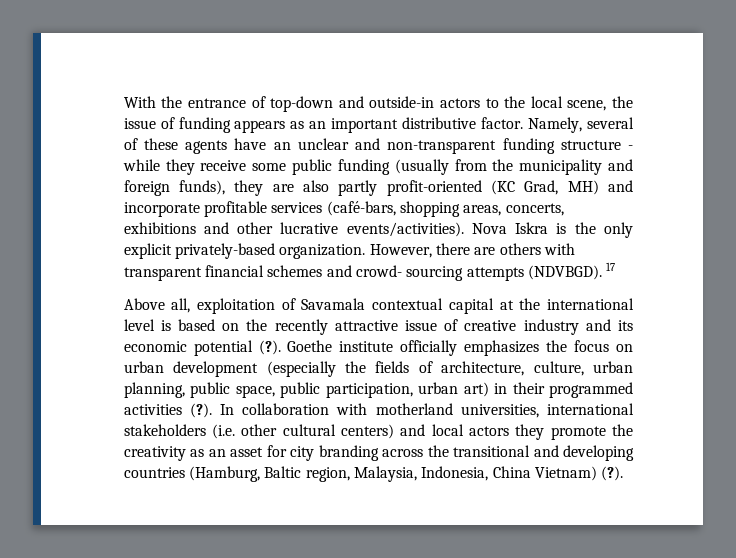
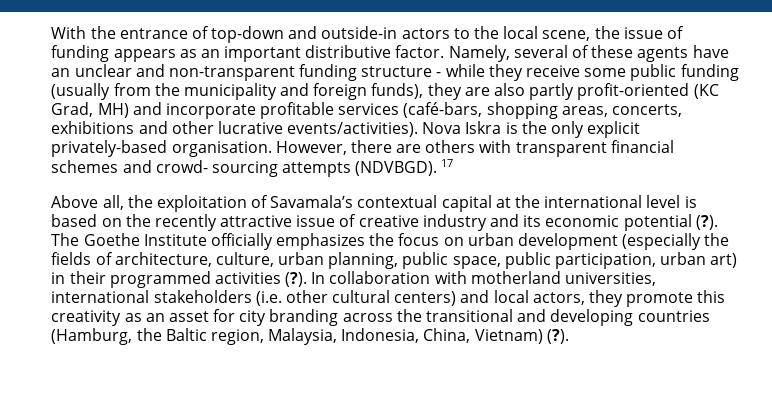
[279,244,366,259] organization. -> [171,141,272,157] organisation.
(191, 305) none -> [127,195,153,208] the
[301,298,366,310] Savamala -> [270,195,354,208] Savamala’s
[287,340,394,352] Goethe institute -> [51,233,207,246] The Goethe Institute
[469,426,510,436] actors -> [532,292,585,305] actors,
[612,424,633,436] the -> [697,290,726,303] this
(261, 474) none -> [136,328,162,341] the
[492,466,531,478] China -> [423,328,471,343] China,

